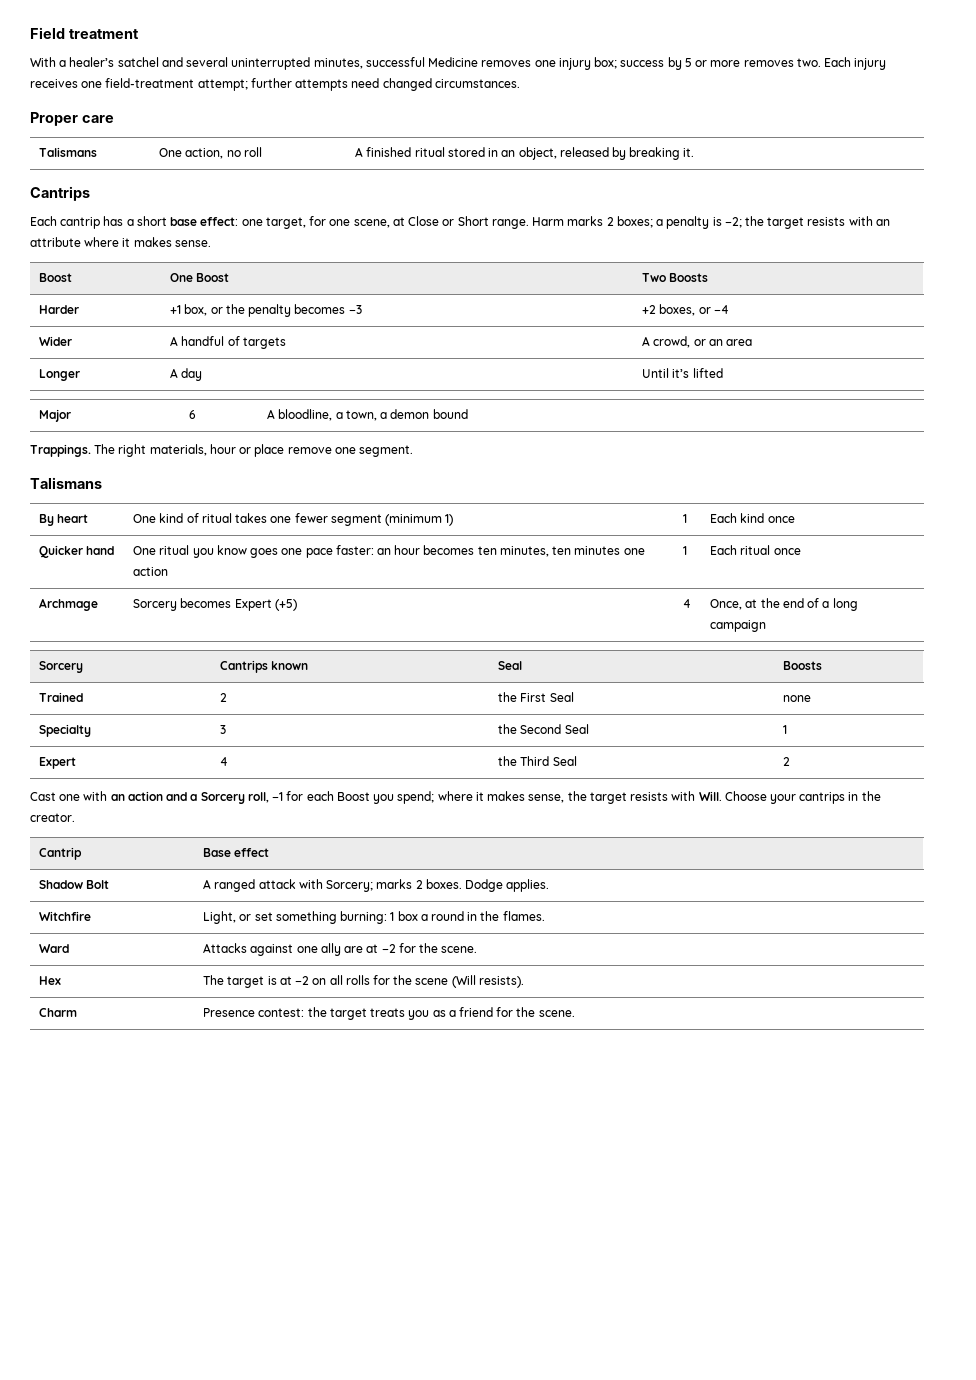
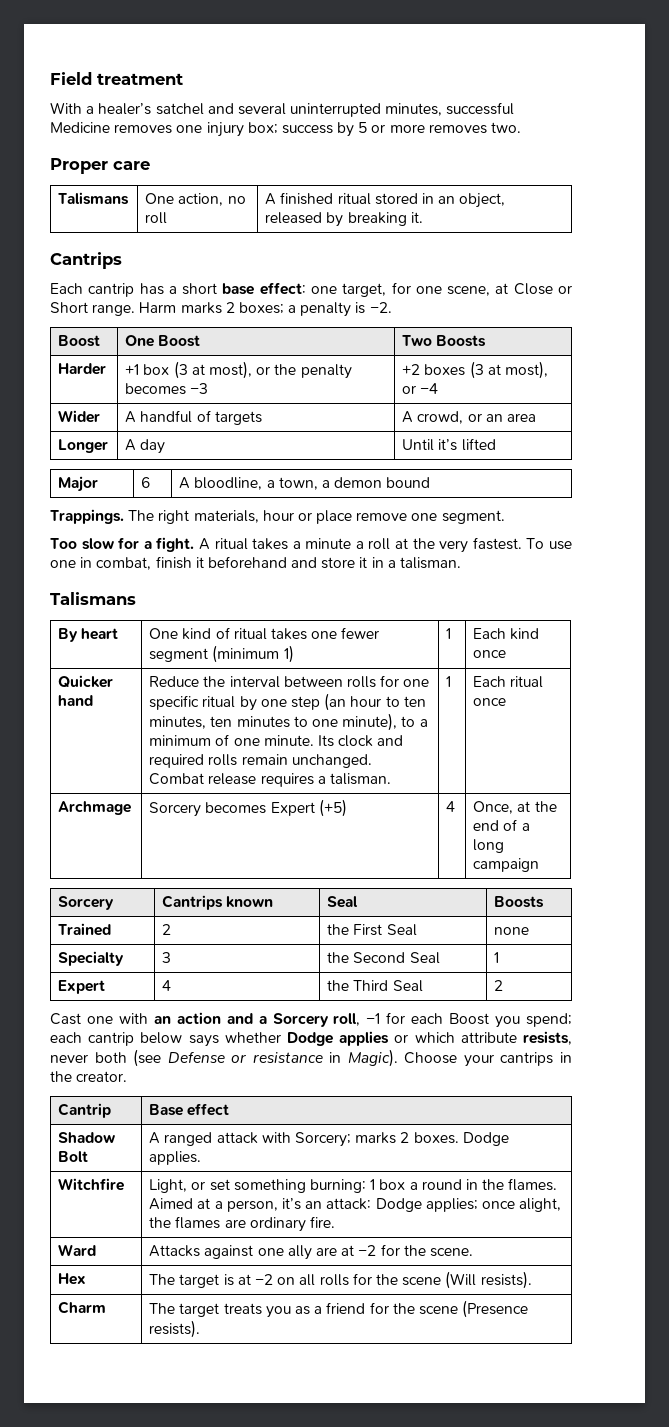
[824,57,887,70] [30,78,520,91] Each injury receives one field-treatment attempt; further attempts need changed circumstances. -> (522, 127) none
[724,216,890,229] [30,237,211,247] −2; the target resists with an attribute where it makes sense. -> [369,302,392,313] −2.
[184,304,208,316] box, -> [143,361,253,379] box (3 at most),
[659,304,696,316] boxes, -> [424,361,549,379] boxes (3 at most),
(414, 451) none -> [50,537,572,553] [50,556,462,570] // Too slow for a fight. A ritual takes a minute a roll at the very fastest. To use one in combat, finish it beforehand and store it in a talisman.
[133,545,645,558] [133,567,169,576] One ritual you know goes one pace faster: an hour becomes ten minutes, ten minutes one action -> [149,675,430,688] [149,693,426,711] [149,713,428,731] [149,734,404,747] [149,754,372,768] [149,773,392,787] Reduce the interval between rolls for one specific ritual by one step (an hour to ten minutes, ten minutes to one minute), to a minimum of one minute. Its clock and required rolls remain unchanged. Combat release requires a talisman.
[437,791,722,804] where it makes sense, the target resists with Will. -> [50,1031,572,1047] [50,1049,398,1067] each cantrip below says whether Dodge applies or which attribute resists, never both (see Defense or resistance in Magic).
(545, 916) none -> [149,1198,562,1212] [149,1216,336,1232] Aimed at a person, it’s an attack: Dodge applies; once alight, the flames are ordinary fire.
[203,1007,327,1017] Presence contest: the -> [149,1303,176,1314] The
[538,1010,575,1017] scene. -> [418,1300,529,1318] [149,1320,201,1338] scene (Presence resists).

